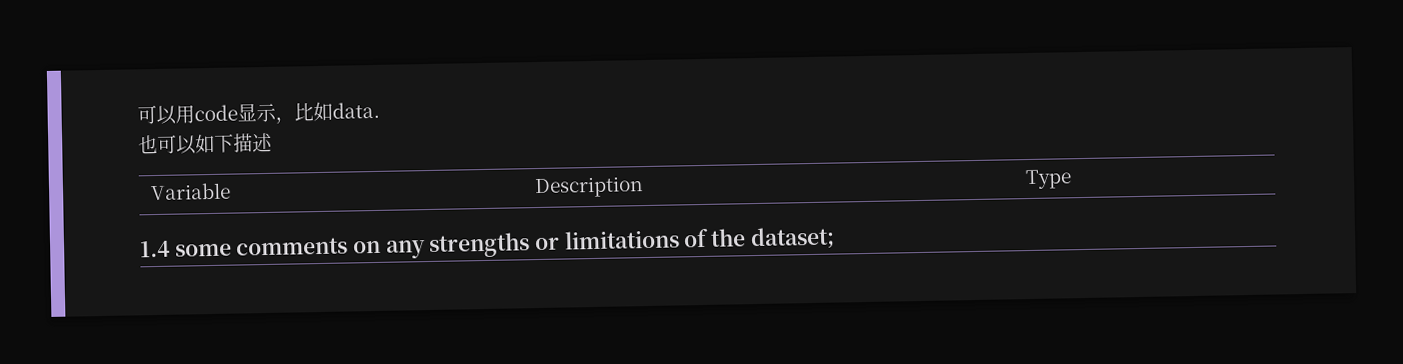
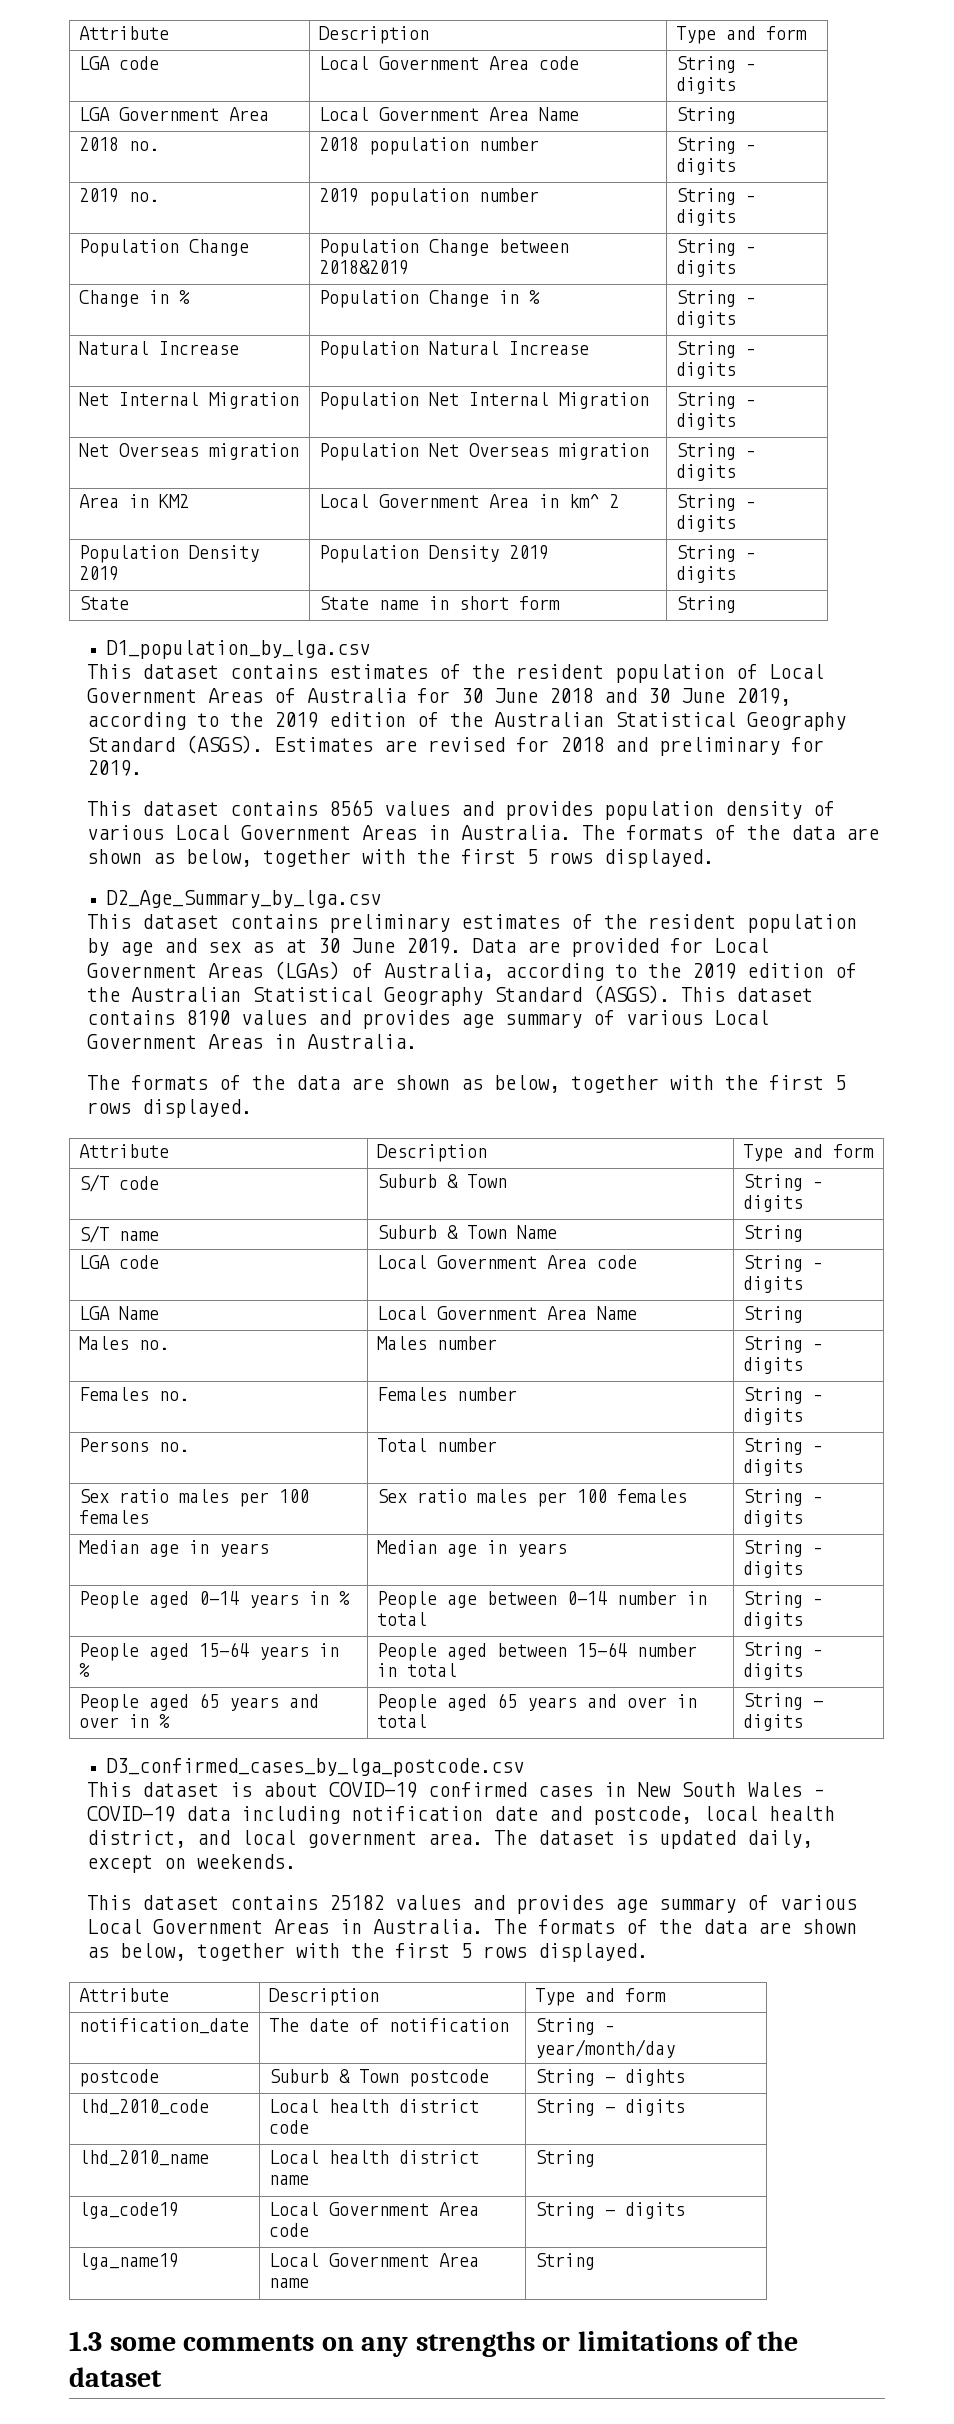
[137,101,380,125] [138,132,273,155] [150,182,232,201] [534,176,645,199] [1025,169,1073,190] [139,240,170,258] 可以用code显示，比如data. // 也可以如下描述 // Variable | Description | Type // 1.4 -> [78,26,169,40] [318,26,429,44] [675,26,807,44] [78,56,159,70] [318,56,579,70] [675,56,756,73] [675,77,736,94] [78,107,269,121] [318,107,579,121] [675,107,736,124] [78,137,159,151] [318,137,539,155] [675,137,756,154] [675,158,736,175] [78,188,159,203] [318,188,539,206] [675,188,756,205] [675,209,736,226] [78,239,249,257] [318,239,569,257] [318,260,409,275] [675,239,756,256] [675,260,736,277] [78,290,190,307] [318,290,540,308] [675,290,756,307] [675,311,736,328] [78,341,239,355] [318,341,589,359] [675,341,756,358] [675,362,736,379] [78,392,299,409] [318,392,649,410] [675,392,756,409] [675,413,736,430] [78,443,299,460] [318,443,649,461] [675,443,756,460] [675,464,736,481] [78,494,189,508] [318,494,619,508] [675,494,756,511] [675,515,736,532] [78,545,259,563] [78,566,119,581] [318,545,549,563] [675,545,756,562] [675,566,736,583] [78,596,129,610] [318,596,560,610] [675,596,736,613] [105,640,370,659] [87,664,825,683] [87,688,792,706] [87,712,847,731] [87,735,825,756] [87,760,143,776] [87,800,836,820] [87,825,880,840] [87,849,715,868] [105,890,381,908] [87,914,858,933] [87,938,770,957] [87,961,858,981] [87,985,814,1006] [87,1010,770,1029] [87,1034,418,1049] [87,1075,847,1093] [87,1099,253,1118] [78,1144,169,1158] [376,1144,487,1162] [742,1144,874,1162] [78,1174,159,1192] [376,1174,507,1188] [742,1174,823,1191] [742,1195,803,1212] [78,1225,159,1243] [376,1225,557,1239] [742,1225,803,1242] [78,1255,159,1269] [376,1255,637,1269] [742,1255,823,1272] [742,1276,803,1293] [78,1306,159,1320] [376,1306,637,1320] [742,1306,803,1323] [78,1336,169,1350] [376,1336,497,1350] [742,1336,823,1353] [742,1357,803,1374] [78,1387,189,1401] [376,1387,517,1401] [742,1387,823,1404] [742,1408,803,1425] [78,1438,189,1452] [376,1438,497,1452] [742,1438,823,1455] [742,1459,803,1476] [78,1489,309,1507] [78,1510,149,1524] [376,1489,687,1507] [742,1489,823,1506] [742,1510,803,1527] [78,1540,269,1557] [376,1540,567,1557] [742,1540,823,1557] [742,1561,803,1578] [78,1591,350,1609] [376,1591,707,1609] [376,1612,427,1626] [742,1591,823,1608] [742,1612,803,1629] [78,1642,339,1661] [78,1663,90,1677] [376,1642,697,1661] [376,1663,457,1677] [742,1642,823,1659] [742,1663,803,1680] [78,1693,319,1712] [78,1714,170,1728] [376,1693,697,1712] [376,1714,427,1728] [742,1693,823,1710] [742,1714,803,1731] [105,1758,524,1777] [87,1782,825,1798] [87,1806,836,1825] [87,1830,814,1849] [87,1854,297,1873] [87,1895,858,1914] [87,1919,858,1934] [87,1943,649,1962] [78,1988,169,2002] [268,1988,379,2006] [534,1988,666,2006] [78,2018,249,2034] [268,2018,509,2032] [534,2018,615,2035] [534,2039,675,2058] [78,2069,159,2087] [268,2069,489,2087] [534,2069,685,2086] [78,2099,209,2115] [268,2099,479,2113] [268,2120,309,2134] [534,2099,685,2116] [78,2150,209,2166] [268,2150,479,2164] [268,2175,309,2185] [534,2150,595,2167] [78,2202,179,2219] [268,2202,479,2216] [268,2223,309,2237] [534,2202,685,2219] [78,2253,179,2270] [268,2253,479,2267] [268,2278,309,2288] [534,2253,595,2270] [69,2331,102,2351] Attribute | Description | Type and form // LGA code | Local Government Area code | String – digits // LGA Government Area | Local Government Area Name | String // 2018 no. | 2018 population number | String – digits // 2019 no. | 2019 population number | String – digits // Population Change | Population Change between 2018&2019 | String – digits // Change in % | Population Change in % | String – digits // Natural Increase | Population Natural Increase | String – digits // Net Internal Migration | Population Net Internal Migration | String – digits // Net Overseas migration | Population Net Overseas migration | String – digits // Area in KM2 | Local Government Area in km^ 2 | String – digits // Population Density 2019 | Population Density 2019 | String – digits // State | State name in short form | String // D1_population_by_lga.csv // This dataset contains estimates of the resident population of Local Government Areas of Australia for 30 June 2018 and 30 June 2019, according to the 2019 edition of the Australian Statistical Geography Standard (ASGS). Estimates are revised for 2018 and preliminary for 2019. // This dataset contains 8565 values and provides population density of various Local Government Areas in Australia. The formats of the data are shown as below, together with the first 5 rows displayed. // D2_Age_Summary_by_lga.csv // This dataset contains preliminary estimates of the resident population by age and sex as at 30 June 2019. Data are provided for Local Government Areas (LGAs) of Australia, according to the 2019 edition of the Australian Statistical Geography Standard (ASGS). This dataset contains 8190 values and provides age summary of various Local Government Areas in Australia. // The formats of the data are shown as below, together with the first 5 rows displayed. // Attribute | Description | Type and form // S/T code | Suburb & Town | String – digits // S/T name | Suburb & Town Name | String // LGA code | Local Government Area code | String – digits // LGA Name | Local Government Area Name | String // Males no. | Males number | String – digits // Females no. | Females number | String – digits // Persons no. | Total number | String – digits // Sex ratio males per 100 females | Sex ratio males per 100 females | String – digits // Median age in years | Median age in years | String – digits // People aged 0-14 years in % | People age between 0-14 number in total | String – digits // People aged 15-64 years in % | People aged between 15-64 number in total | String – digits // People aged 65 years and over in % | People aged 65 years and over in total | String - digits // D3_confirmed_cases_by_lga_postcode.csv // This dataset is about COVID-19 confirmed cases in New South Wales – COVID-19 data including notification date and postcode, local health district, and local government area. The dataset is updated daily, except on weekends. // This dataset contains 25182 values and provides age summary of various Local Government Areas in Australia. The formats of the data are shown as below, together with the first 5 rows displayed. // Attribute | Description | Type and form // notification_date | The date of notification | String – year/month/day // postcode | Suburb & Town postcode | String - dights // lhd_2010_code | Local health district code | String - digits // lhd_2010_name | Local health district name | String // lga_code19 | Local Government Area code | String - digits // lga_name19 | Local Government Area name | String // 1.3
[749,226,835,251] dataset; -> [69,2367,162,2387] dataset

